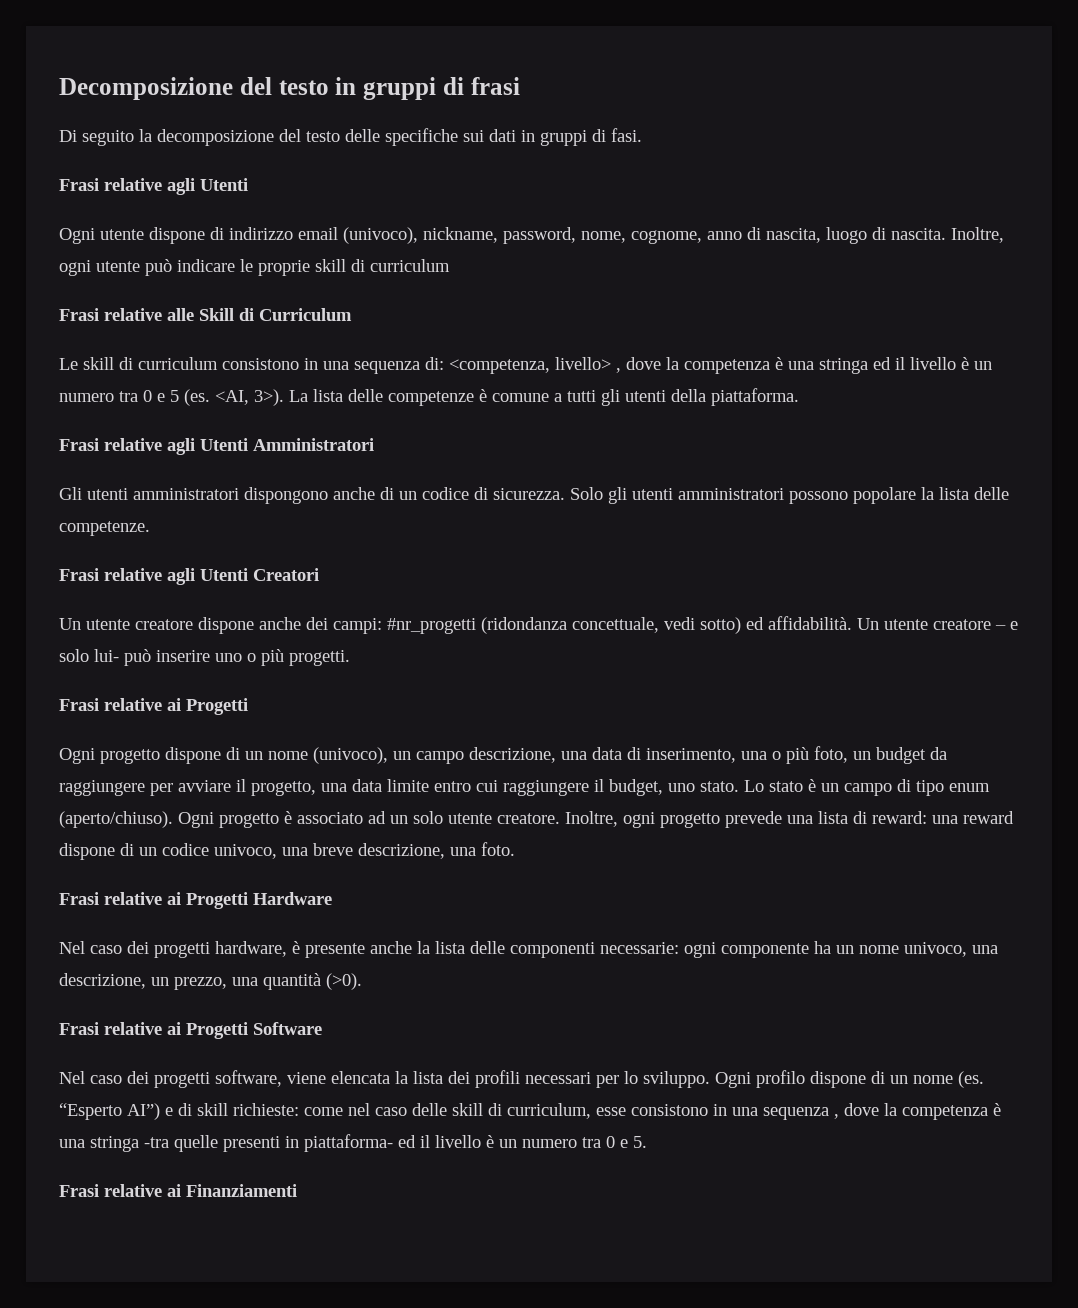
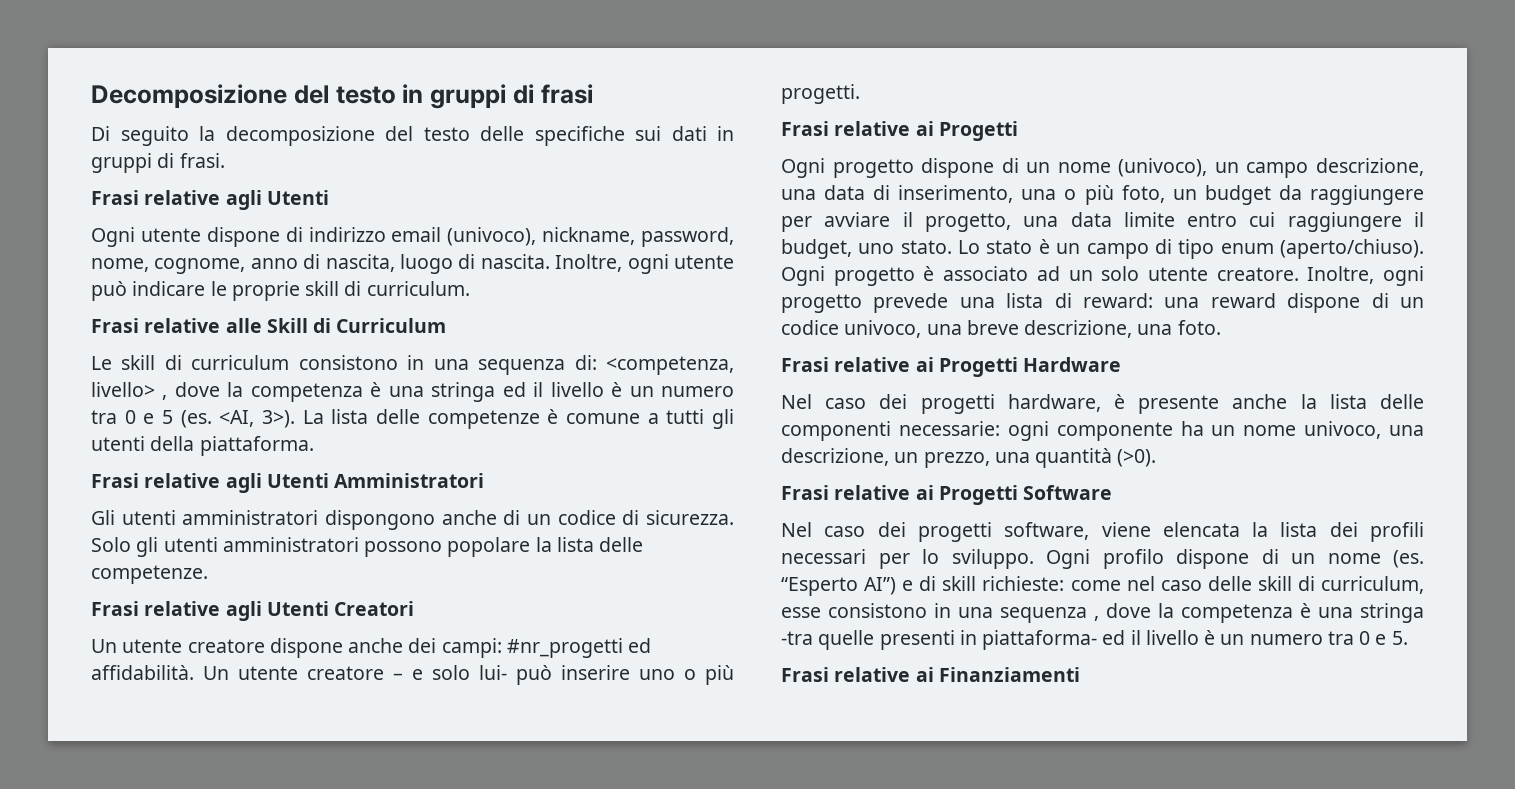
[611,128,642,142] fasi. -> [179,153,225,168] frasi.
[370,259,450,272] curriculum -> [366,281,470,296] curriculum.
[481,617,741,634] (ridondanza concettuale, vedi sotto) -> (623, 648) none

